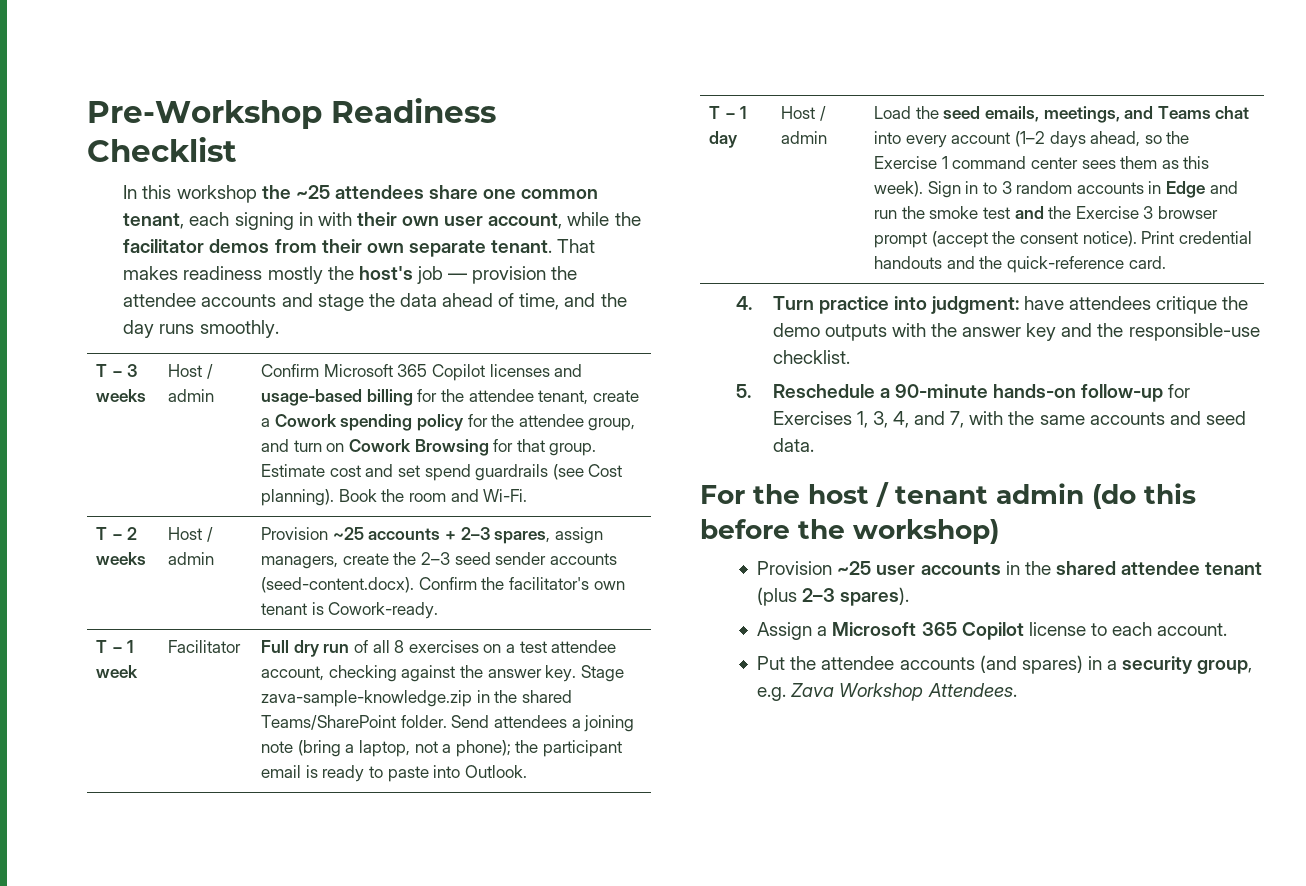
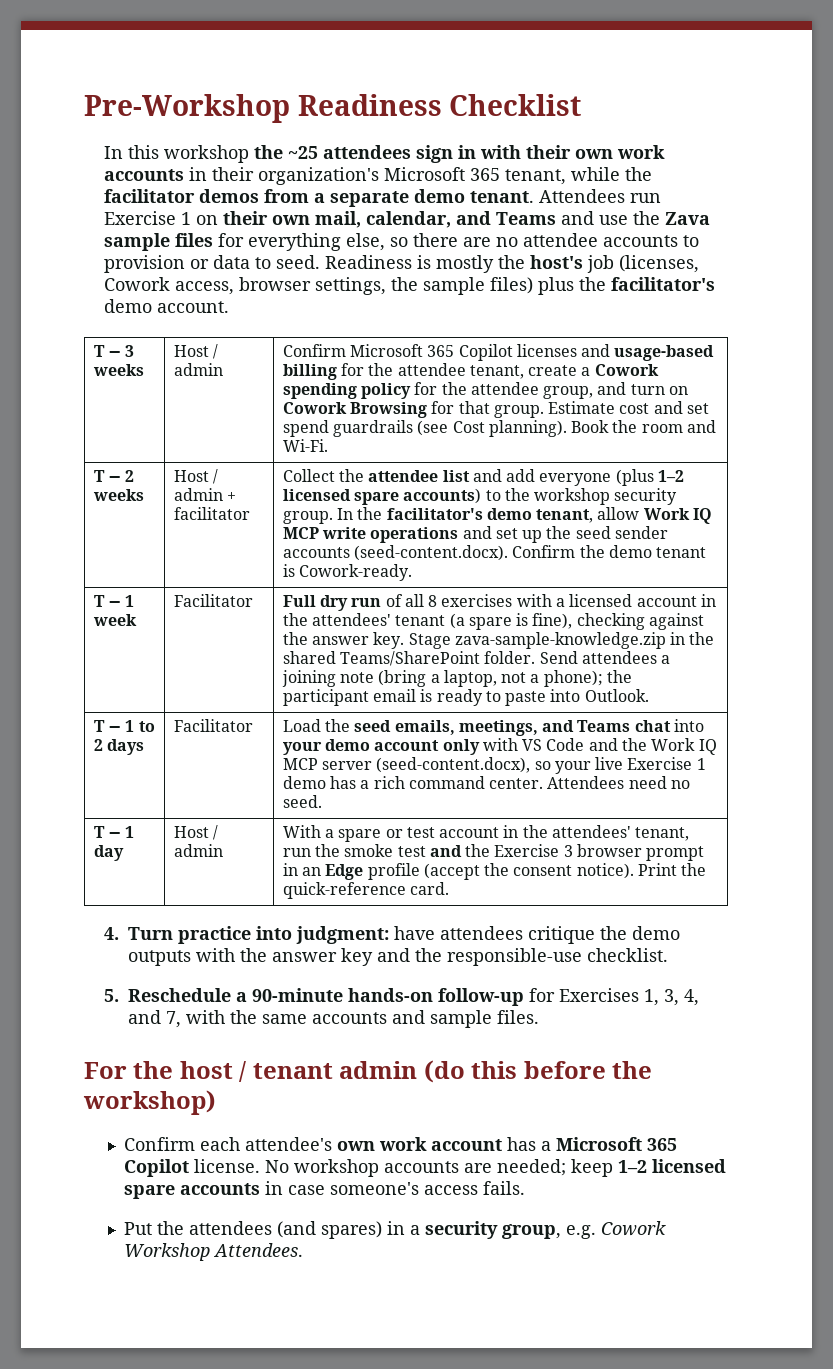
[429,185,599,199] [123,212,563,230] share one common tenant, each signing in with their own user account, -> [416,145,666,163] [104,167,567,185] sign in with their own work accounts in their organization's Microsoft 365 tenant,
[321,239,596,257] [123,266,578,284] [123,293,627,311] [123,320,279,338] their own separate tenant. That makes readiness mostly the host's job — provision the attendee accounts and stage the data ahead of time, and the day runs smoothly. -> [314,189,662,207] [104,211,711,228] [104,233,700,251] [104,255,700,273] [104,277,716,295] [104,299,230,313] a separate demo tenant. Attendees run Exercise 1 on their own mail, calendar, and Teams and use the Zava sample files for everything else, so there are no attendee accounts to provision or data to seed. Readiness is mostly the host's job (licenses, Cowork access, browser settings, the sample files) plus the facilitator's demo account.
[261,527,603,544] [261,552,450,569] | Provision ~25 accounts + 2–3 spares, assign managers, create the 2–3 -> [226,492,236,501] [173,507,250,520] [282,469,685,486] [282,488,678,505] [282,507,713,524] [282,526,572,543] + facilitator | Collect the attendee list and add everyone (plus 1–2 licensed spare accounts) to the workshop security group. In the facilitator's demo tenant, allow Work IQ MCP write operations and set up the
[508,577,625,590] facilitator's own -> [608,545,652,558] demo
[483,640,617,653] [261,666,325,681] on a test attendee account, -> [516,594,717,607] [282,613,573,630] with a licensed account in the attendees' tenant (a spare is fine),
[709,131,739,148] [781,106,826,121] [781,131,828,144] day | Host / admin -> [138,721,155,732] [93,739,144,755] [173,719,253,732] to 2 days | Facilitator
[905,131,1190,148] [874,156,1210,169] [874,181,1238,198] every account (1–2 days ahead, so the Exercise 1 command center sees them as this week). Sign in to 3 random accounts in Edge and -> [282,738,717,755] [282,757,706,774] [282,776,691,789] [282,795,322,808] [93,826,135,838] [93,845,124,861] [173,825,218,840] [173,844,223,857] [282,825,690,842] your demo account only with VS Code and the Work IQ MCP server (seed-content.docx), so your live Exercise 1 demo has a rich command center. Attendees need no seed. // T − 1 day | Host / admin | With a spare or test account in the attendees' tenant,
(928, 240) none -> [282,863,420,880] in an Edge profile
[1178,231,1252,244] [874,256,975,269] credential handouts and -> (678, 869) none
[1205,411,1246,425] [772,438,814,452] seed data. -> [430,1010,540,1028] sample files.
[757,561,1263,575] [757,587,910,606] [757,622,1228,640] Provision ~25 user accounts in the shared attendee tenant (plus 2–3 spares). // Assign a Microsoft 365 Copilot license to each account. -> [124,1137,678,1151] [124,1159,727,1177] [124,1181,526,1199] Confirm each attendee's own work account has a Microsoft 365 Copilot license. No workshop accounts are needed; keep 1–2 licensed spare accounts in case someone's access fails.
[821,656,975,670] attendee accounts -> [189,1221,273,1235] attendees
[791,683,835,697] Zava -> [601,1221,667,1236] Cowork

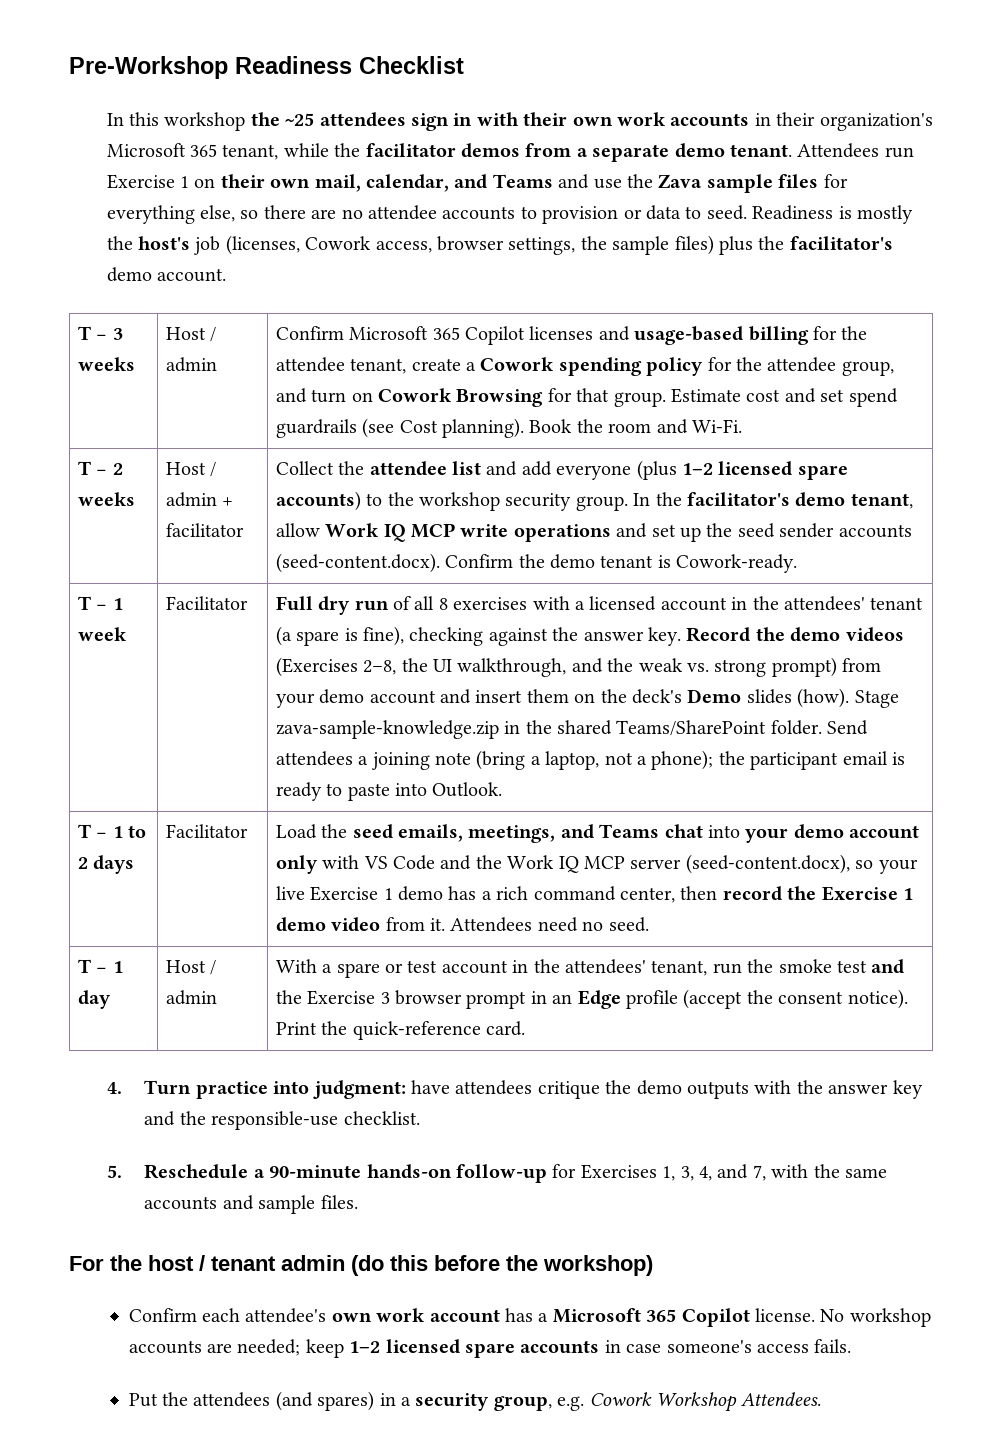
(405, 640) none -> [686,627,904,642] [275,657,882,677] [275,688,850,708] Record the demo videos (Exercises 2–8, the UI walkthrough, and the weak vs. strong prompt) from your demo account and insert them on the deck's Demo slides (how).
[489,778,544,789] center. -> [619,886,913,903] [275,917,445,932] center, then record the Exercise 1 demo video from it.

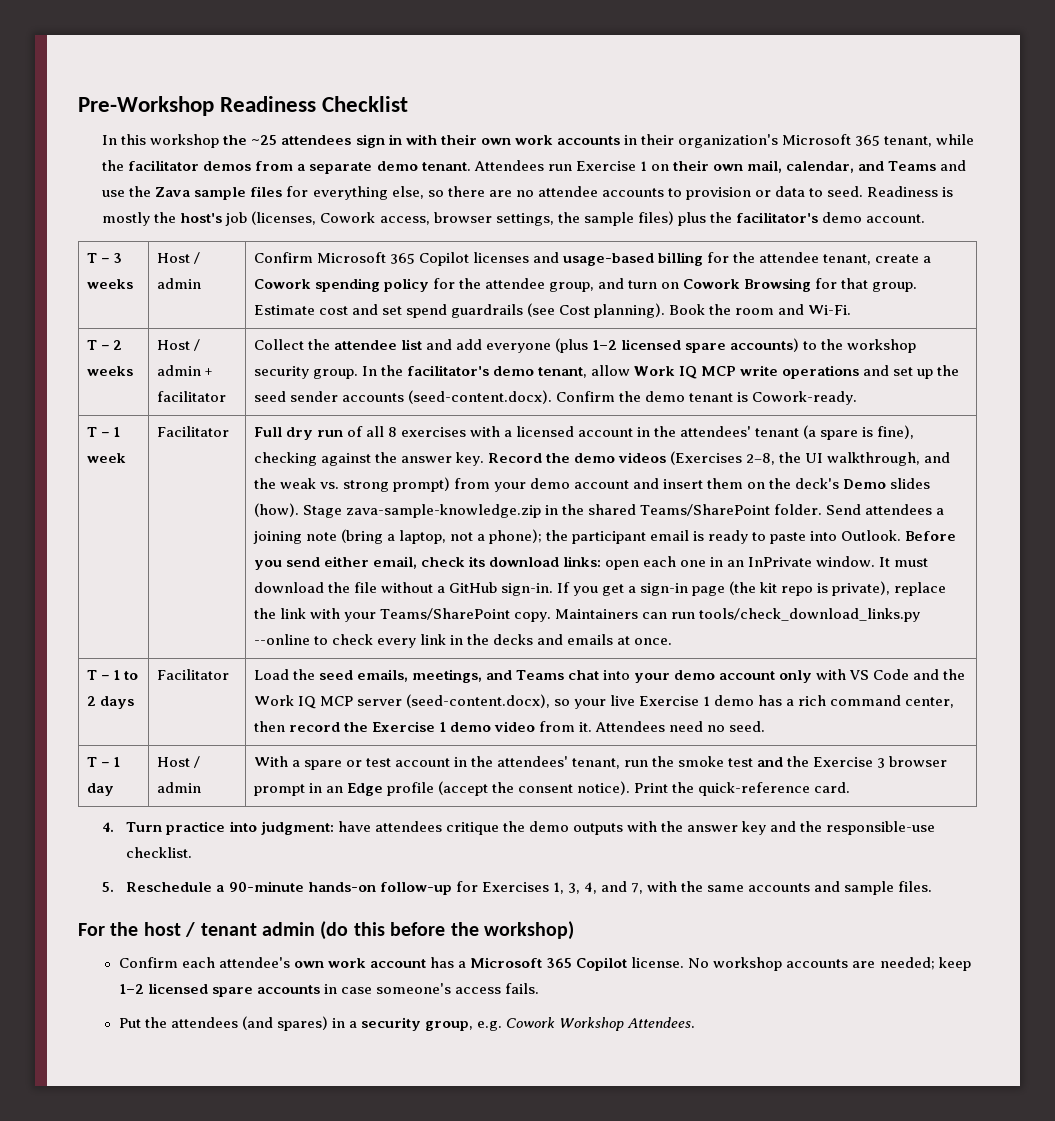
(503, 789) none -> [905,531,957,541] [253,556,929,570] [253,581,947,596] [253,608,920,622] [253,634,673,648] Before you send either email, check its download links: open each one in an InPrivate window. It must download the file without a GitHub sign-in. If you get a sign-in page (the kit repo is private), replace the link with your Teams/SharePoint copy. Maintainers can run tools/check_download_links.py --online to check every link in the decks and emails at once.

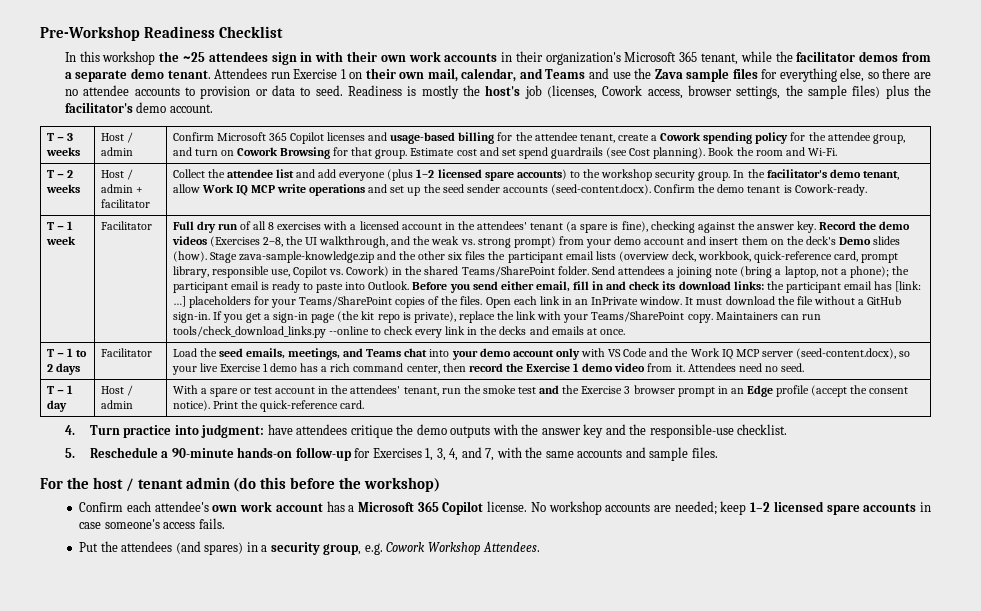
(541, 511) none -> [376,251,899,263] [172,266,390,278] and the other six files the participant email lists (overview deck, workbook, quick-reference card, prompt library, responsible use, Copilot vs. Cowork)
(417, 562) none -> [572,281,627,290] fill in and
[604,556,706,570] open each one -> [766,281,922,293] [172,296,560,308] the participant email has [link: …] placeholders for your Teams/SharePoint copies of the files. Open each link

